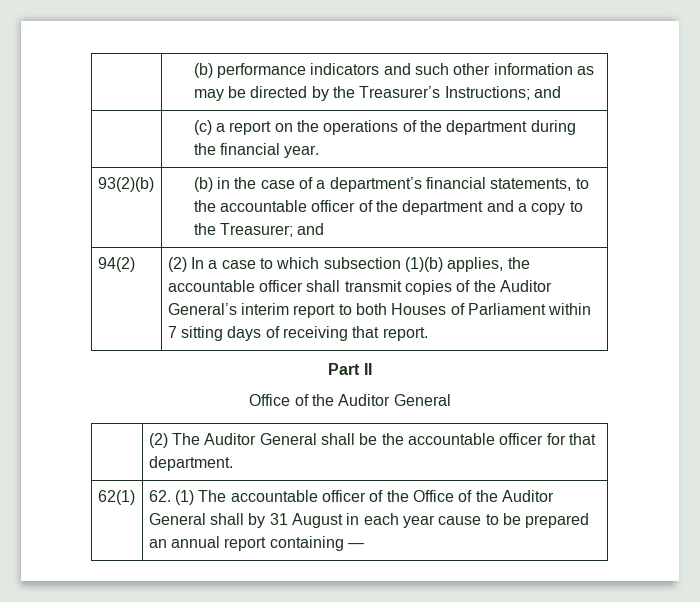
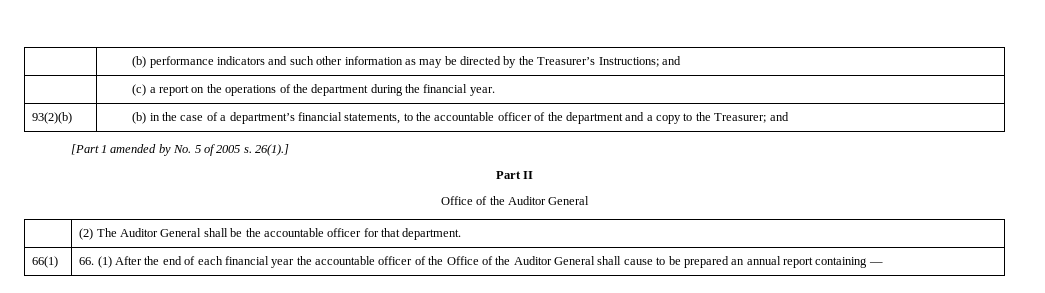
[97,257,135,272] [167,257,530,272] [167,280,552,295] [167,303,592,318] [167,326,428,341] // 94(2) | (2) In a case to which subsection (1)(b) applies, the accountable officer shall transmit copies of the Auditor General’s interim report to both Houses of Parliament within 7 sitting days of receiving that report. -> [70,144,290,156] // [Part 1 amended by No. 5 of 2005 s. 26(1).]
[97,490,135,505] [148,490,227,505] 62(1) | 62. (1) The -> [32,256,59,268] [79,256,312,268] 66(1) | 66. (1) After the end of each financial year the
[248,513,435,528] by 31 August in each year -> (622, 260) none

